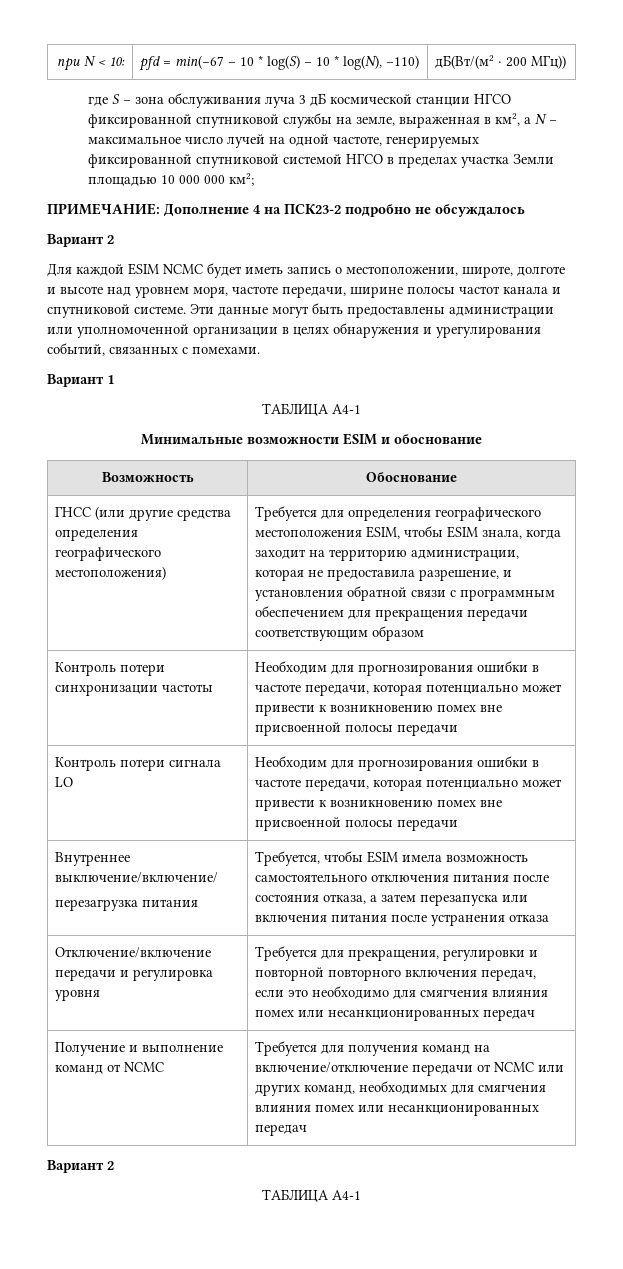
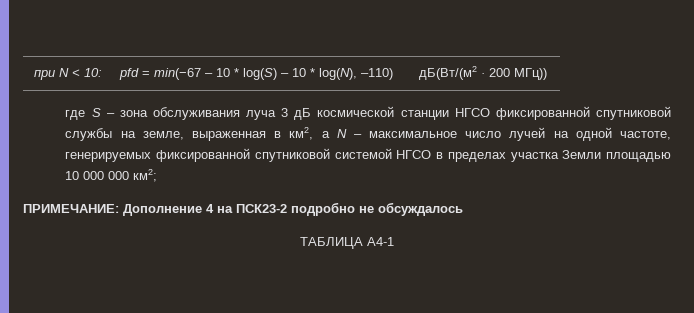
[47,234,114,247] [47,263,565,278] [47,286,561,298] [47,303,554,318] [47,323,541,338] [47,343,260,356] [47,374,114,387] [262,403,361,417] [141,433,482,445] [101,472,194,482] [365,472,457,482] [55,506,232,521] [55,529,139,541] [55,547,162,561] [55,566,167,580] [255,506,542,521] [255,526,562,539] [255,549,520,561] [255,569,513,581] [255,586,556,601] [255,606,529,621] [255,626,425,641] [55,662,166,676] [55,684,214,696] [255,661,540,676] [255,684,563,696] [255,704,503,716] [255,722,459,736] [55,757,222,771] [55,777,74,787] [255,756,540,771] [255,779,563,791] [255,799,503,811] [255,817,459,831] [55,852,131,866] [55,872,219,883] [55,899,199,911] [255,851,529,866] [255,874,550,882] [255,894,529,906] [255,914,550,926] [55,947,212,958] [55,969,214,981] [55,989,101,1001] [255,946,539,961] [255,967,537,981] [255,986,549,999] [255,1009,536,1021] [55,1042,224,1056] [55,1062,165,1074] [255,1041,491,1056] [255,1062,565,1076] [255,1081,547,1096] [255,1104,540,1116] [255,1124,308,1136] [47,1160,114,1173] // Вариант 2 // Для каждой ESIM NCMC будет иметь запись о местоположении, широте, долготе и высоте над уровнем моря, частоте передачи, ширине полосы частот канала и спутниковой системе. Эти данные могут быть предоставлены администрации или уполномоченной организации в целях обнаружения и урегулирования событий, связанных с помехами. // Вариант 1 // ТАБЛИЦА A4-1 // Минимальные возможности ESIM и обоснование // Возможность | Обоснование // ГНСС (или другие средства определения географического местоположения) | Требуется для определения географического местоположения ESIM, чтобы ESIM знала, когда заходит на территорию администрации, которая не предоставила разрешение, и установления обратной связи с программным обеспечением для прекращения передачи соответствующим образом // Контроль потери синхронизации частоты | Необходим для прогнозирования ошибки в частоте передачи, которая потенциально может привести к возникновению помех вне присвоенной полосы передачи // Контроль потери сигнала LO | Необходим для прогнозирования ошибки в частоте передачи, которая потенциально может привести к возникновению помех вне присвоенной полосы передачи // Внутреннее выключение/включение/ // перезагрузка питания | Требуется, чтобы ESIM имела возможность самостоятельного отключения питания после состояния отказа, а затем перезапуска или включения питания после устранения отказа // Отключение/включение передачи и регулировка уровня | Требуется для прекращения, регулировки и повторной повторного включения передач, если это необходимо для смягчения влияния помех или несанкционированных передач // Получение и выполнение команд от NCMC | Требуется для получения команд на включение/отключение передачи от NCMC или других команд, необходимых для смягчения влияния помех или несанкционированных передач // Вариант 2 -> (463, 209) none

